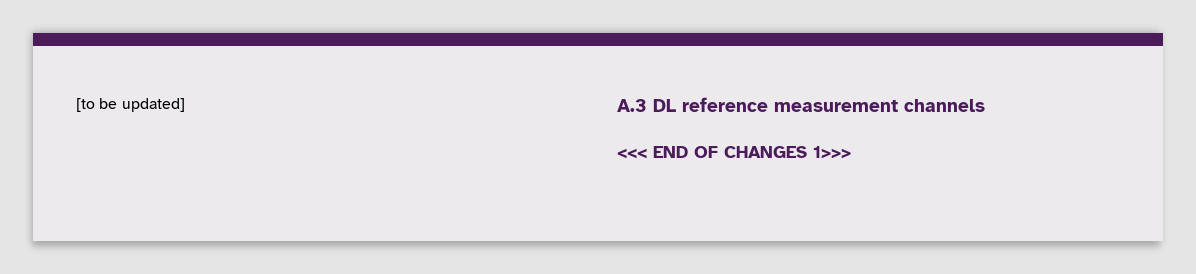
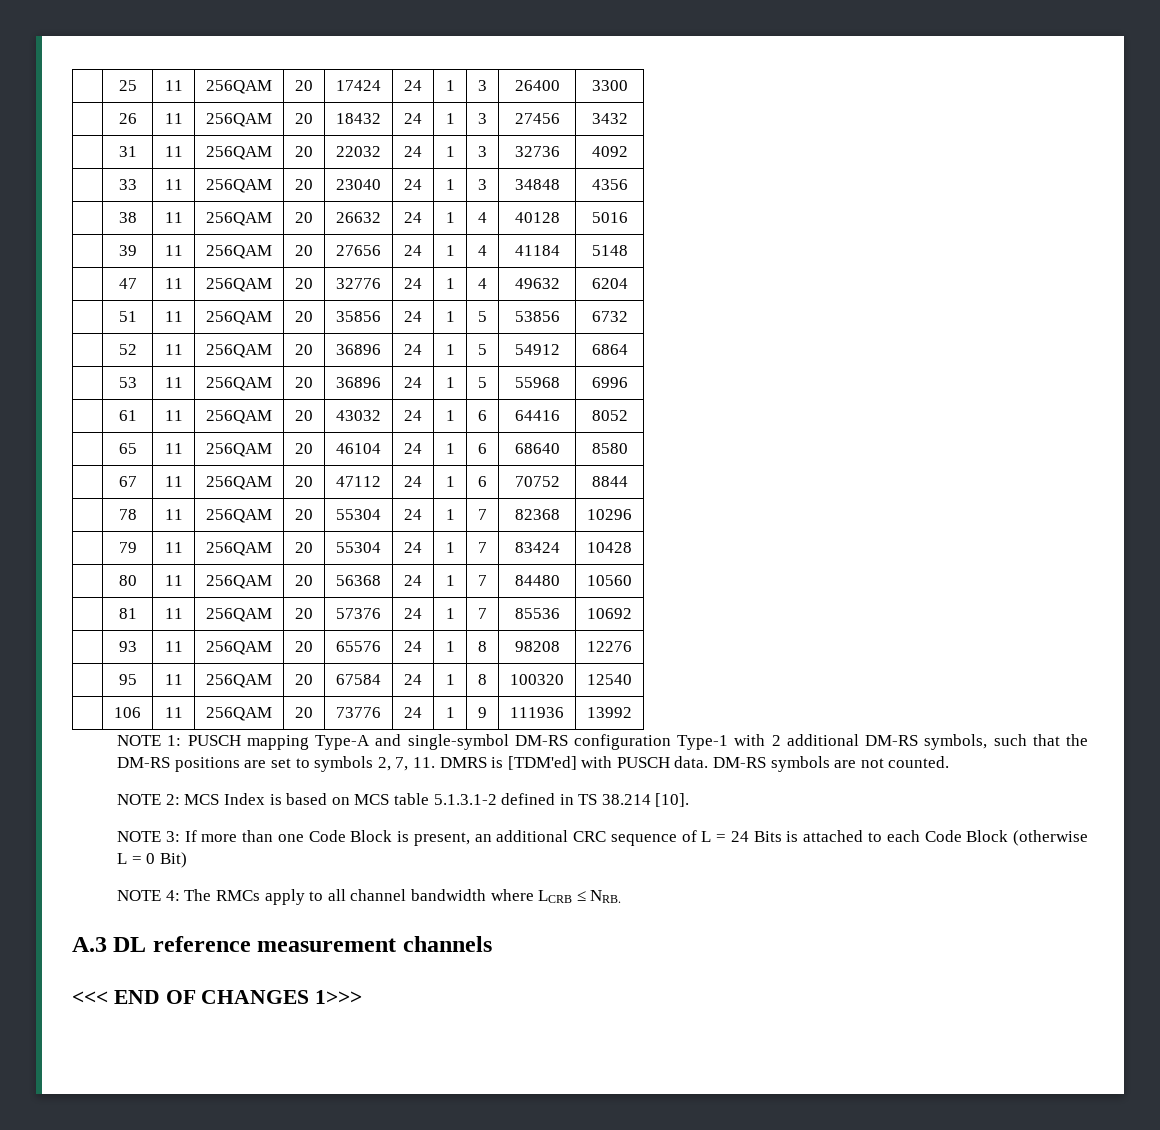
[76,98,185,112] [to be updated] -> [118,80,137,91] [164,80,183,91] [206,80,272,94] [295,80,313,91] [336,80,381,91] [404,80,422,91] [445,80,455,91] [478,80,487,91] [514,80,560,91] [591,80,628,91] [118,113,137,124] [164,113,183,124] [206,113,272,127] [295,113,313,124] [336,113,381,124] [404,113,422,124] [445,113,455,124] [478,113,487,124] [514,113,560,124] [591,113,628,124] [118,146,137,157] [164,146,183,157] [206,146,272,160] [295,146,313,157] [336,146,381,157] [404,146,422,157] [445,146,455,157] [478,146,487,157] [514,146,560,157] [591,146,628,157] [118,179,137,190] [164,179,183,190] [206,179,272,193] [295,179,313,190] [336,179,381,190] [404,179,422,190] [445,179,455,190] [478,179,487,190] [514,179,560,190] [591,179,628,190] [118,212,137,223] [164,212,183,223] [206,212,272,226] [295,212,313,223] [336,212,381,223] [404,212,422,223] [445,212,455,223] [478,212,487,223] [514,212,560,223] [591,212,628,223] [118,245,137,256] [164,245,183,256] [206,245,272,259] [295,245,313,256] [336,245,381,256] [404,245,422,256] [445,245,455,256] [478,245,487,256] [514,245,560,256] [591,245,628,256] [118,278,137,289] [164,278,183,289] [206,278,272,292] [295,278,313,289] [336,278,381,289] [404,278,422,289] [445,278,455,289] [478,278,487,289] [514,278,560,289] [591,278,628,289] [118,311,137,322] [164,311,183,322] [206,311,272,325] [295,311,313,322] [336,311,381,322] [404,311,422,322] [445,311,455,322] [478,311,487,322] [514,311,560,322] [591,311,628,322] [118,344,137,355] [164,344,183,355] [206,344,272,358] [295,344,313,355] [336,344,381,355] [404,344,422,355] [445,344,455,355] [478,344,487,355] [514,344,560,355] [591,344,628,355] [118,377,137,388] [164,377,183,388] [206,377,272,391] [295,377,313,388] [336,377,381,388] [404,377,422,388] [445,377,455,388] [478,377,487,388] [514,377,560,388] [591,377,628,388] [118,410,137,421] [164,410,183,421] [206,410,272,424] [295,410,313,421] [336,410,381,421] [404,410,422,421] [445,410,455,421] [478,410,487,421] [514,410,560,421] [591,410,628,421] [118,443,137,454] [164,443,183,454] [206,443,272,457] [295,443,313,454] [336,443,381,454] [404,443,422,454] [445,443,455,454] [478,443,487,454] [514,443,560,454] [591,443,628,454] [118,476,137,487] [164,476,183,487] [206,476,272,490] [295,476,313,487] [336,476,381,487] [404,476,422,487] [445,476,455,487] [478,476,487,487] [514,476,560,487] [591,476,628,487] [118,509,137,520] [164,509,183,520] [206,509,272,523] [295,509,313,520] [336,509,381,520] [404,509,422,520] [445,509,455,520] [478,509,487,520] [514,509,560,520] [587,509,632,520] [118,542,137,553] [164,542,183,553] [206,542,272,556] [295,542,313,553] [336,542,381,553] [404,542,422,553] [445,542,455,553] [478,542,487,553] [514,542,560,553] [587,542,632,553] [118,575,137,586] [164,575,183,586] [206,575,272,589] [295,575,313,586] [336,575,381,586] [404,575,422,586] [445,575,455,586] [478,575,487,586] [514,575,560,586] [587,575,632,586] [118,608,137,619] [164,608,183,619] [206,608,272,622] [295,608,313,619] [336,608,381,619] [404,608,422,619] [445,608,455,619] [478,608,487,619] [514,608,560,619] [587,608,632,619] [118,641,137,652] [164,641,183,652] [206,641,272,655] [295,641,313,652] [336,641,381,652] [404,641,422,652] [445,641,455,652] [478,641,487,652] [514,641,560,652] [587,641,632,652] [118,674,137,685] [164,674,183,685] [206,674,272,688] [295,674,313,685] [336,674,381,685] [404,674,422,685] [445,674,455,685] [478,674,487,685] [510,674,564,685] [587,674,632,685] [114,707,141,718] [164,707,183,718] [206,707,272,721] [295,707,313,718] [336,707,381,718] [404,707,422,718] [445,707,455,718] [478,707,487,718] [510,707,564,718] [587,707,632,718] [117,734,1088,750] [117,756,950,772] [117,793,690,807] [117,830,1088,846] [117,852,187,868] [117,889,622,905] | 25 | 11 | 256QAM | 20 | 17424 | 24 | 1 | 3 | 26400 | 3300 // | 26 | 11 | 256QAM | 20 | 18432 | 24 | 1 | 3 | 27456 | 3432 // | 31 | 11 | 256QAM | 20 | 22032 | 24 | 1 | 3 | 32736 | 4092 // | 33 | 11 | 256QAM | 20 | 23040 | 24 | 1 | 3 | 34848 | 4356 // | 38 | 11 | 256QAM | 20 | 26632 | 24 | 1 | 4 | 40128 | 5016 // | 39 | 11 | 256QAM | 20 | 27656 | 24 | 1 | 4 | 41184 | 5148 // | 47 | 11 | 256QAM | 20 | 32776 | 24 | 1 | 4 | 49632 | 6204 // | 51 | 11 | 256QAM | 20 | 35856 | 24 | 1 | 5 | 53856 | 6732 // | 52 | 11 | 256QAM | 20 | 36896 | 24 | 1 | 5 | 54912 | 6864 // | 53 | 11 | 256QAM | 20 | 36896 | 24 | 1 | 5 | 55968 | 6996 // | 61 | 11 | 256QAM | 20 | 43032 | 24 | 1 | 6 | 64416 | 8052 // | 65 | 11 | 256QAM | 20 | 46104 | 24 | 1 | 6 | 68640 | 8580 // | 67 | 11 | 256QAM | 20 | 47112 | 24 | 1 | 6 | 70752 | 8844 // | 78 | 11 | 256QAM | 20 | 55304 | 24 | 1 | 7 | 82368 | 10296 // | 79 | 11 | 256QAM | 20 | 55304 | 24 | 1 | 7 | 83424 | 10428 // | 80 | 11 | 256QAM | 20 | 56368 | 24 | 1 | 7 | 84480 | 10560 // | 81 | 11 | 256QAM | 20 | 57376 | 24 | 1 | 7 | 85536 | 10692 // | 93 | 11 | 256QAM | 20 | 65576 | 24 | 1 | 8 | 98208 | 12276 // | 95 | 11 | 256QAM | 20 | 67584 | 24 | 1 | 8 | 100320 | 12540 // | 106 | 11 | 256QAM | 20 | 73776 | 24 | 1 | 9 | 111936 | 13992 // NOTE 1: PUSCH mapping Type-A and single-symbol DM-RS configuration Type-1 with 2 additional DM-RS symbols, such that the DM-RS positions are set to symbols 2, 7, 11. DMRS is [TDM'ed] with PUSCH data. DM-RS symbols are not counted. // NOTE 2: MCS Index is based on MCS table 5.1.3.1-2 defined in TS 38.214 [10]. // NOTE 3: If more than one Code Block is present, an additional CRC sequence of L = 24 Bits is attached to each Code Block (otherwise L = 0 Bit) // NOTE 4: The RMCs apply to all channel bandwidth where LCRB ≤ NRB.

